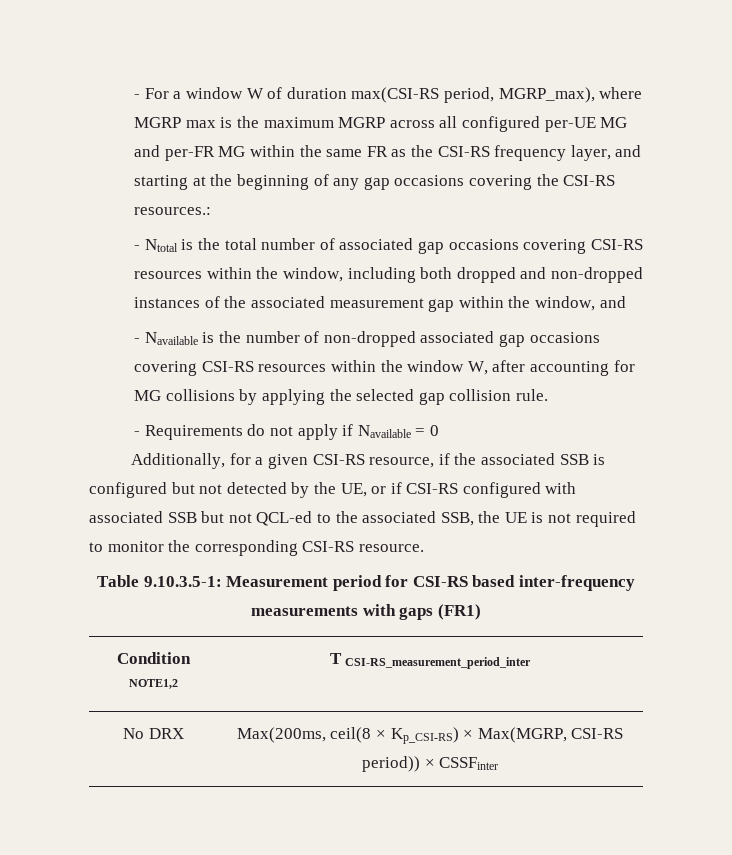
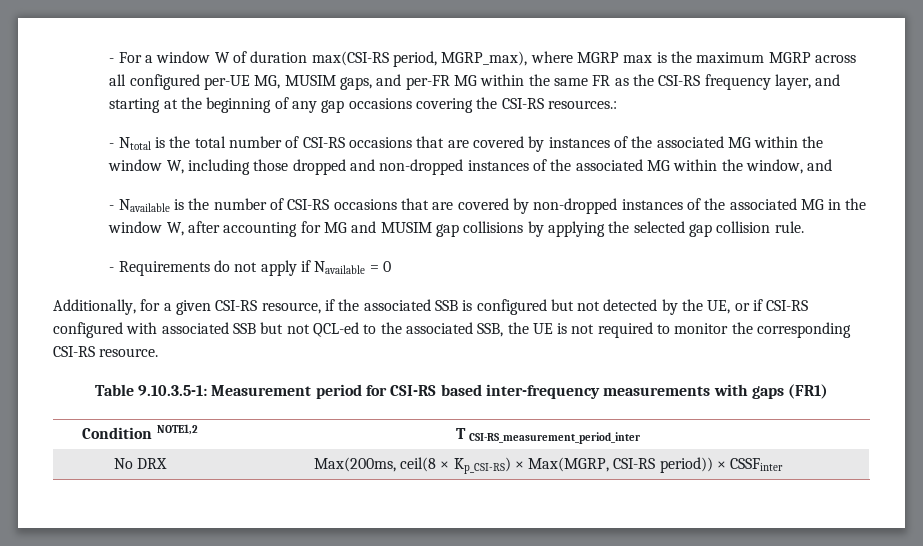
[600,117,628,128] MG -> [254,75,373,90] MG, MUSIM gaps,
[339,238,643,254] [134,267,453,283] associated gap occasions covering CSI-RS resources within the window, including both -> [302,136,824,152] [108,159,289,175] CSI-RS occasions that are covered by instances of the associated MG within the window W, including those
[329,298,455,312] measurement gap -> [646,160,670,171] MG
[323,331,600,347] [134,360,377,376] non-dropped associated gap occasions covering CSI-RS resources within -> [287,198,842,214] CSI-RS occasions that are covered by non-dropped instances of the associated MG in
(162, 395) none -> [351,221,459,237] and MUSIM gap

